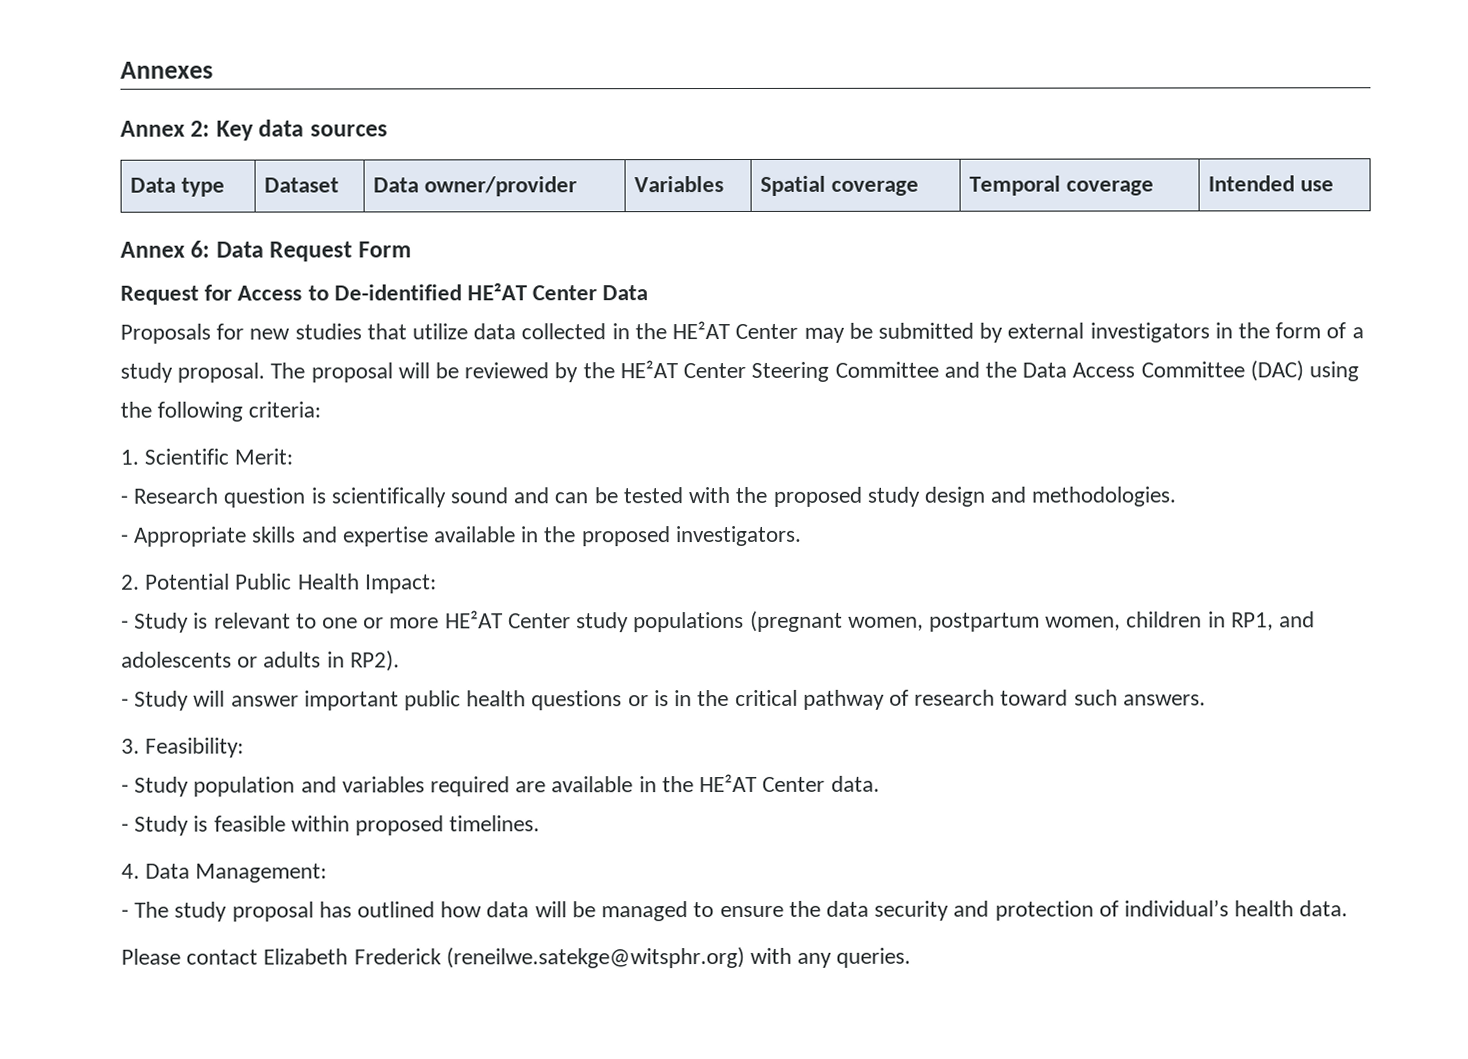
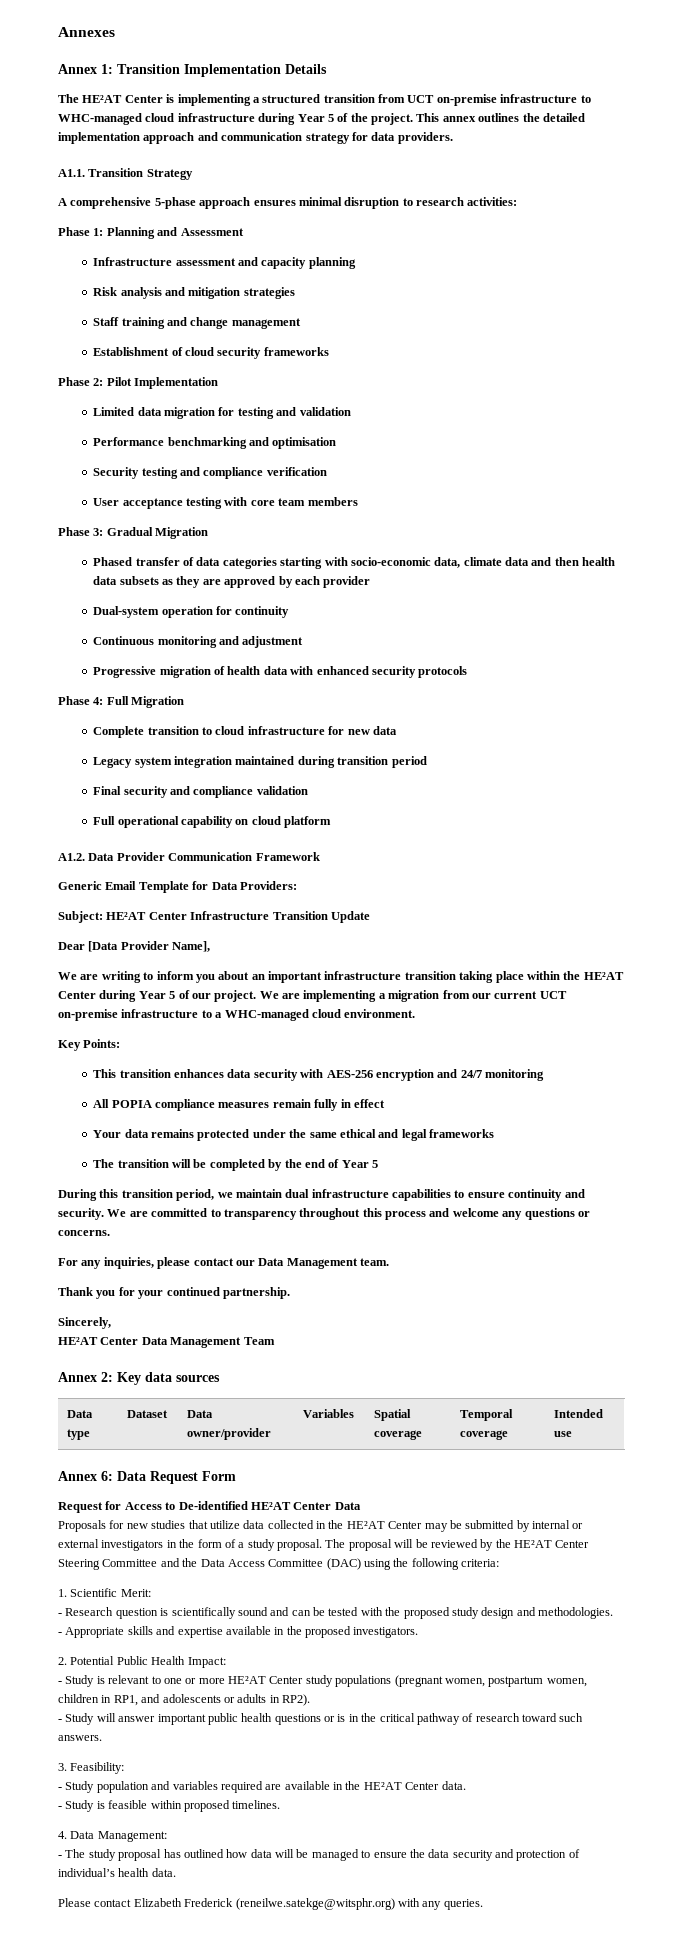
(213, 70) none -> [58,64,327,77] [58,94,591,106] [58,113,585,125] [58,132,453,144] [58,168,193,180] [58,197,518,209] [58,227,244,239] [93,257,356,269] [93,287,295,299] [93,317,301,329] [93,347,329,359] [58,377,219,389] [93,407,351,419] [93,437,337,449] [93,467,327,479] [93,497,358,509] [58,527,209,539] [93,557,616,569] [93,576,371,588] [93,606,290,618] [93,636,304,648] [93,666,468,678] [58,696,185,708] [93,726,397,738] [93,756,427,768] [93,786,308,798] [93,816,332,828] [58,852,320,861] [58,881,297,893] [58,911,370,923] [58,941,211,952] [58,971,624,983] [58,990,567,1002] [58,1009,416,1021] [58,1039,121,1051] [93,1069,545,1081] [93,1099,385,1111] [93,1129,495,1141] [93,1159,379,1171] [58,1189,585,1201] [58,1208,590,1220] [58,1230,110,1236] [58,1257,389,1269] [58,1287,290,1299] [58,1317,111,1329] [58,1337,275,1348] // Annex 1: Transition Implementation Details // The HE²AT Center is implementing a structured transition from UCT on-premise infrastructure to WHC-managed cloud infrastructure during Year 5 of the project. This annex outlines the detailed implementation approach and communication strategy for data providers. // A1.1. Transition Strategy // A comprehensive 5-phase approach ensures minimal disruption to research activities: // Phase 1: Planning and Assessment // Infrastructure assessment and capacity planning // Risk analysis and mitigation strategies // Staff training and change management // Establishment of cloud security frameworks // Phase 2: Pilot Implementation // Limited data migration for testing and validation // Performance benchmarking and optimisation // Security testing and compliance verification // User acceptance testing with core team members // Phase 3: Gradual Migration // Phased transfer of data categories starting with socio-economic data, climate data and then health data subsets as they are approved by each provider // Dual-system operation for continuity // Continuous monitoring and adjustment // Progressive migration of health data with enhanced security protocols // Phase 4: Full Migration // Complete transition to cloud infrastructure for new data // Legacy system integration maintained during transition period // Final security and compliance validation // Full operational capability on cloud platform // A1.2. Data Provider Communication Framework // Generic Email Template for Data Providers: // Subject: HE²AT Center Infrastructure Transition Update // Dear [Data Provider Name], // We are writing to inform you about an important infrastructure transition taking place within the HE²AT Center during Year 5 of our project. We are implementing a migration from our current UCT on-premise infrastructure to a WHC-managed cloud environment. // Key Points: // This transition enhances data security with AES-256 encryption and 24/7 monitoring // All POPIA compliance measures remain fully in effect // Your data remains protected under the same ethical and legal frameworks // The transition will be completed by the end of Year 5 // During this transition period, we maintain dual infrastructure capabilities to ensure continuity and security. We are committed to transparency throughout this process and welcome any questions or concerns. // For any inquiries, please contact our Data Management team. // Thank you for your continued partnership. // Sincerely, // HE²AT Center Data Management Team
(1004, 332) none -> [532,1520,584,1529] internal or

